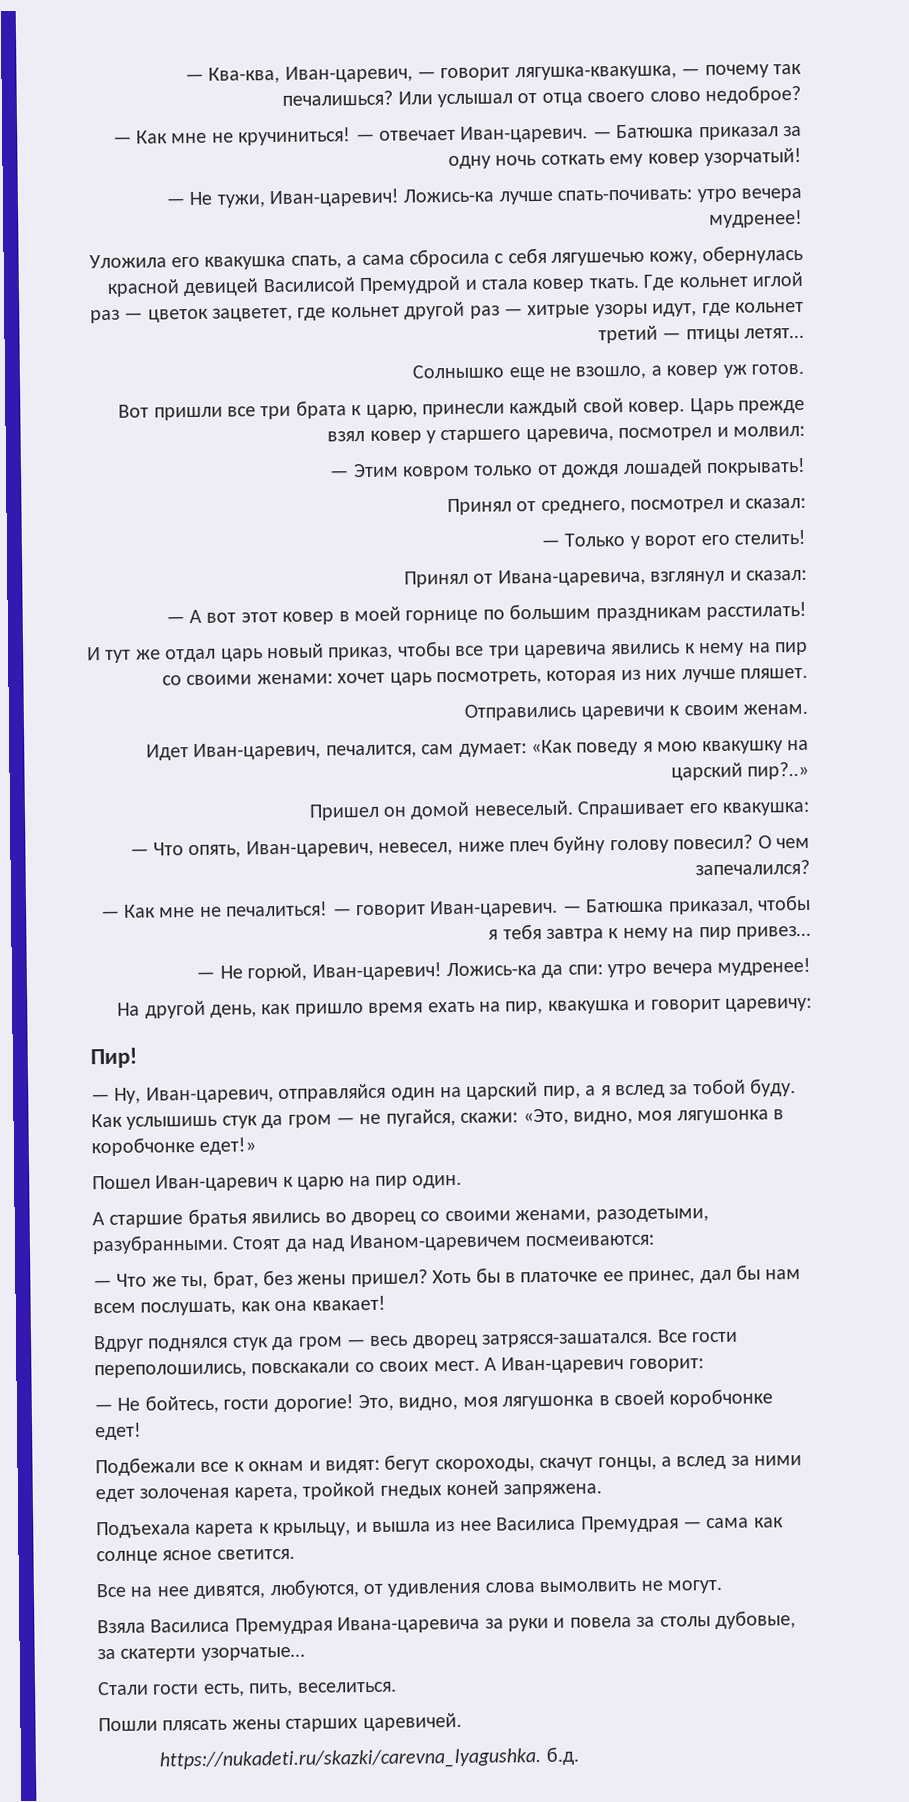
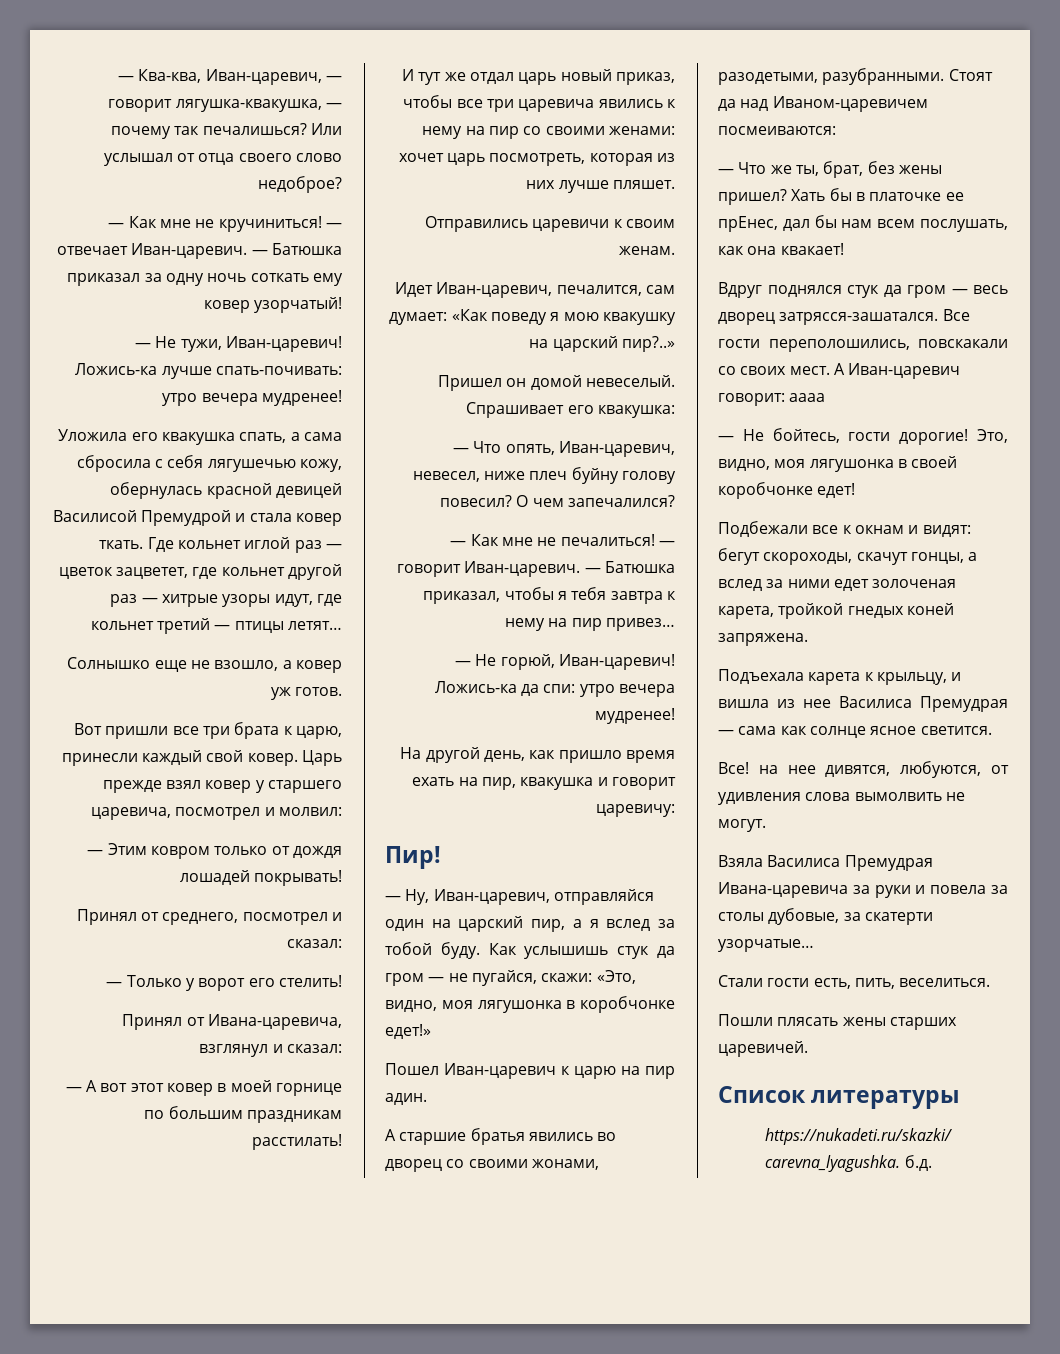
[412,1174,463,1189] один. -> [385,1093,427,1105] адин.
[515,1209,592,1224] женами, -> [531,1159,599,1170] жонами,
[432,1269,472,1284] Хоть -> [791,189,826,201] Хать
[628,1270,696,1285] принес, -> [718,216,778,232] прЕнес,
(704, 1365) none -> [789,393,826,402] аааа
[372,1521,431,1532] вышла -> [718,699,769,708] вишла
[96,1583,126,1598] Все -> [718,762,749,774] Все!
(462, 1722) none -> [718,1086,961,1109] // Список литературы

